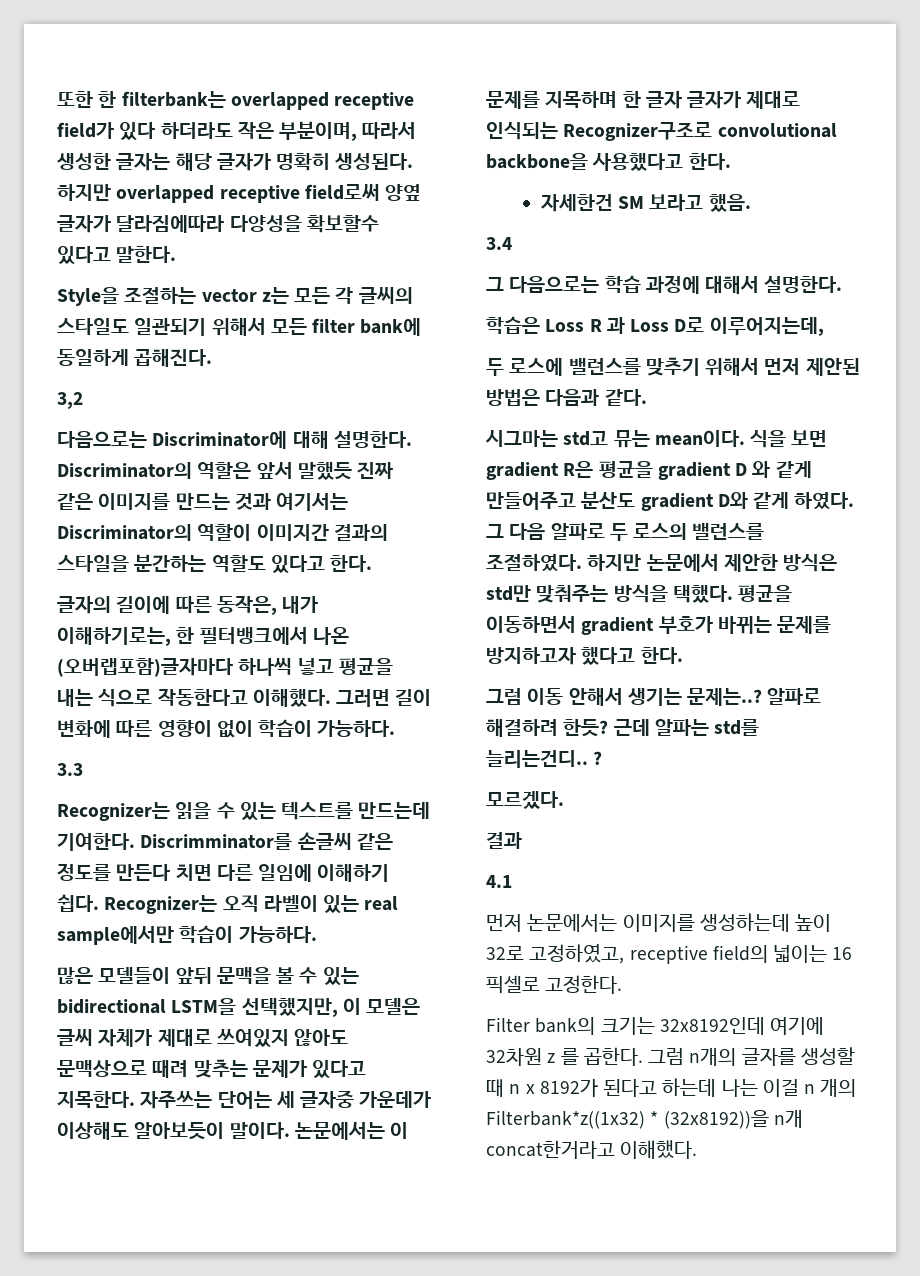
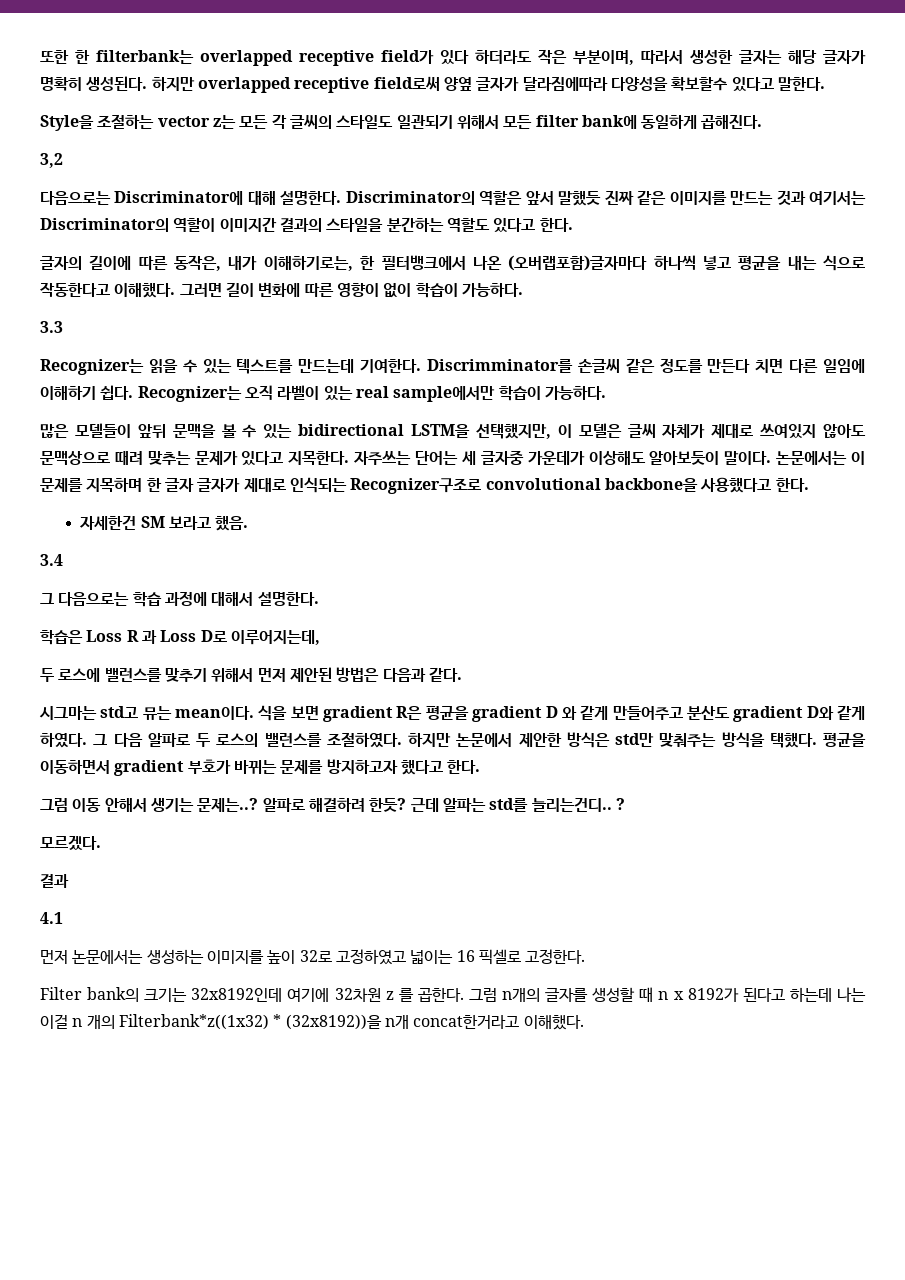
[622,913,832,932] [486,943,768,964] 이미지를 생성하는데 높이 32로 고정하였고, receptive field의 -> [146,949,406,965] 생성하는 이미지를 높이 32로 고정하였고

